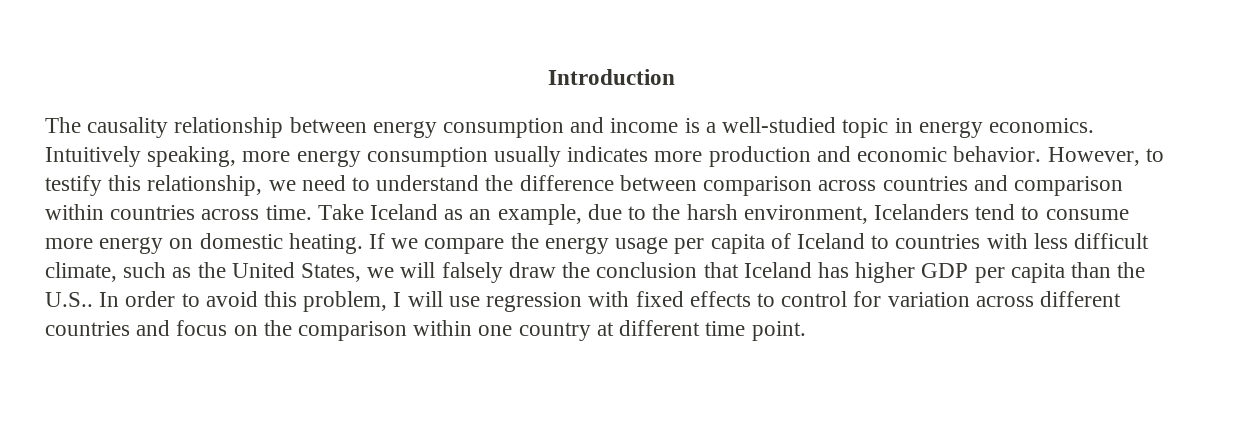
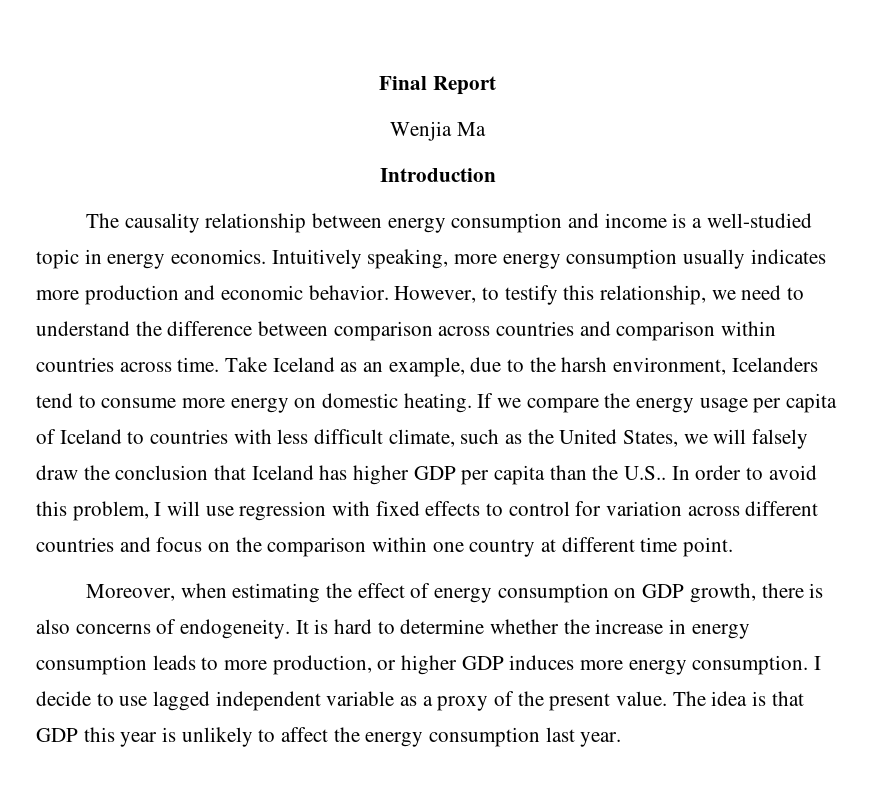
(548, 77) none -> [379,76,496,95] [390,121,486,141] Final Report // Wenjia Ma //
(806, 331) none -> [86,583,824,603] [36,619,750,639] [36,655,822,675] [36,691,804,711] [36,727,622,747] // Moreover, when estimating the effect of energy consumption on GDP growth, there is also concerns of endogeneity. It is hard to determine whether the increase in energy consumption leads to more production, or higher GDP induces more energy consumption. I decide to use lagged independent variable as a proxy of the present value. The idea is that GDP this year is unlikely to affect the energy consumption last year.

